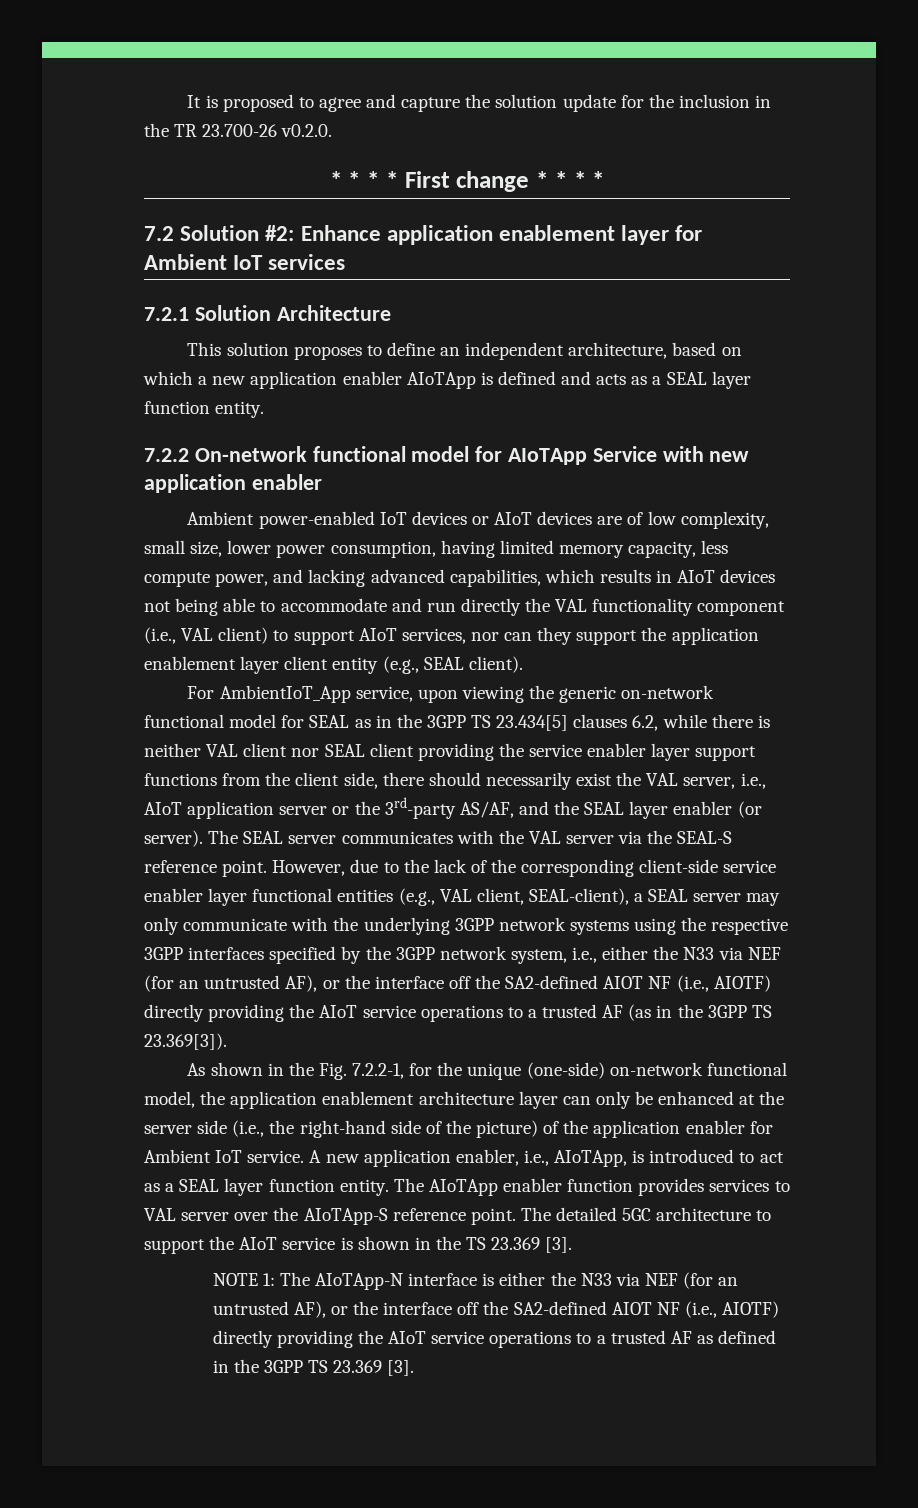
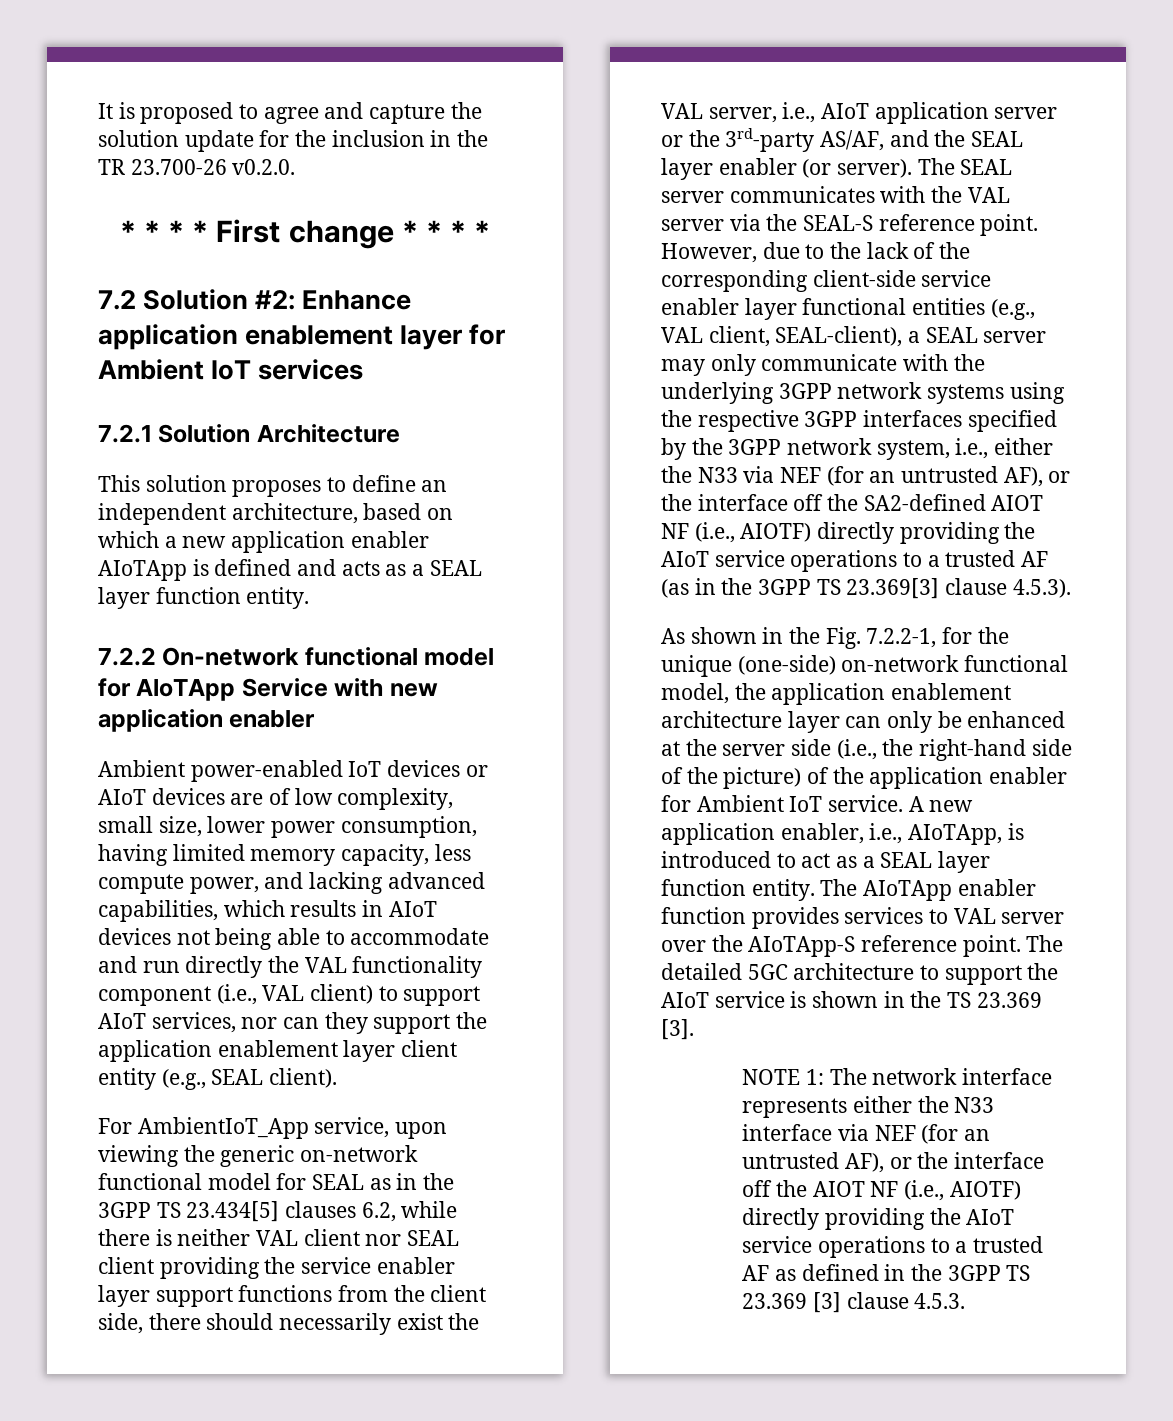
[144,1033,227,1050] 23.369[3]). -> [846,578,1071,599] 23.369[3] clause 4.5.3).
[315,1272,612,1290] AIoTApp-N interface is either the N33 -> [872,1068,1053,1085] [742,1096,995,1118] [742,1124,833,1141] network interface represents either the N33 interface
[513,1301,607,1315] SA2-defined -> (808, 1188) none
[387,1360,415,1376] [3]. -> [813,1292,966,1313] [3] clause 4.5.3.

